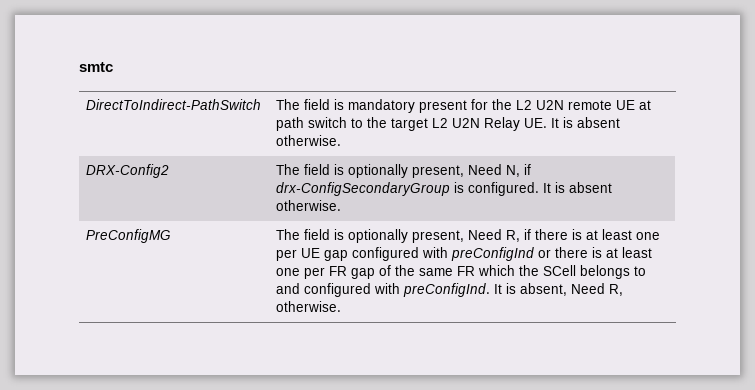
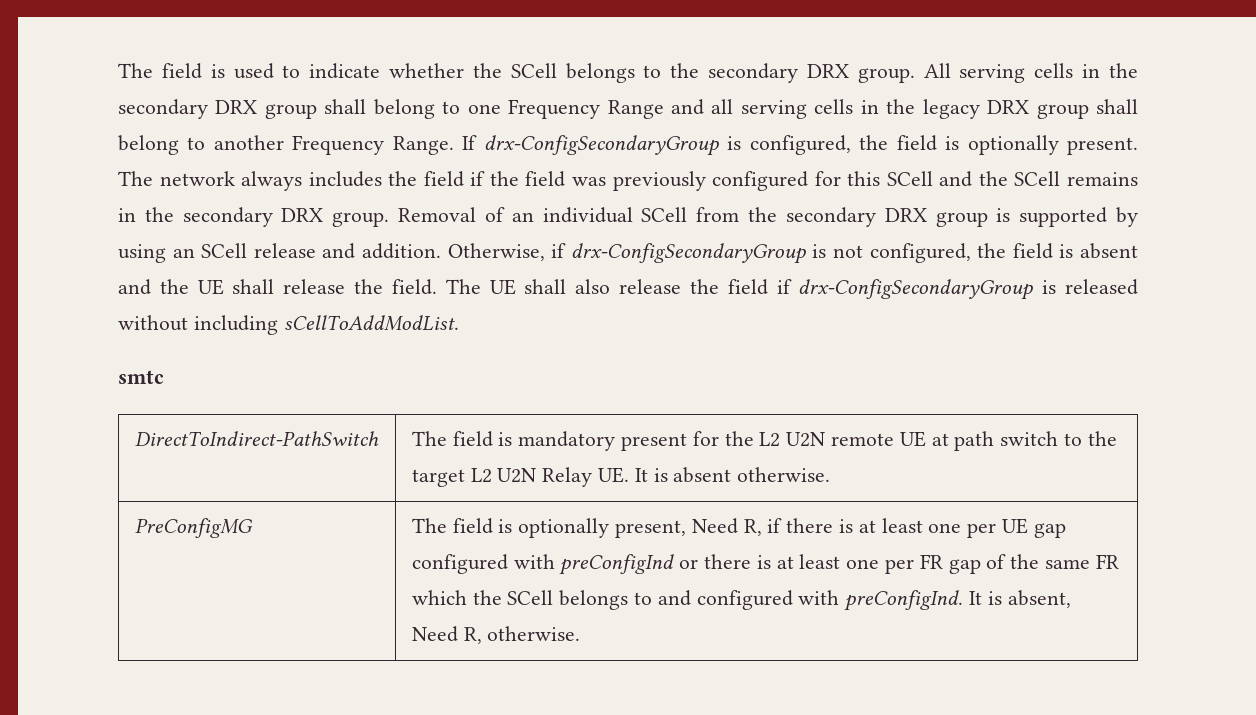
(79, 67) none -> [118,63,1139,83] [118,99,1139,119] [118,135,1138,156] [118,171,1138,191] [118,207,1139,227] [118,243,1139,264] [118,279,1139,300] [118,315,459,335] The field is used to indicate whether the SCell belongs to the secondary DRX group. All serving cells in the secondary DRX group shall belong to one Frequency Range and all serving cells in the legacy DRX group shall belong to another Frequency Range. If drx-ConfigSecondaryGroup is configured, the field is optionally present. The network always includes the field if the field was previously configured for this SCell and the SCell remains in the secondary DRX group. Removal of an individual SCell from the secondary DRX group is supported by using an SCell release and addition. Otherwise, if drx-ConfigSecondaryGroup is not configured, the field is absent and the UE shall release the field. The UE shall also release the field if drx-ConfigSecondaryGroup is released without including sCellToAddModList. //
[86,164,170,178] [276,164,532,178] [276,182,613,196] [276,200,342,211] // DRX-Config2 | The field is optionally present, Need N, if drx-ConfigSecondaryGroup is configured. It is absent otherwise. -> (831, 474) none

